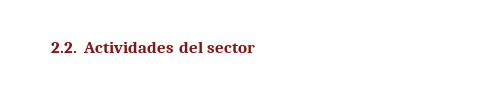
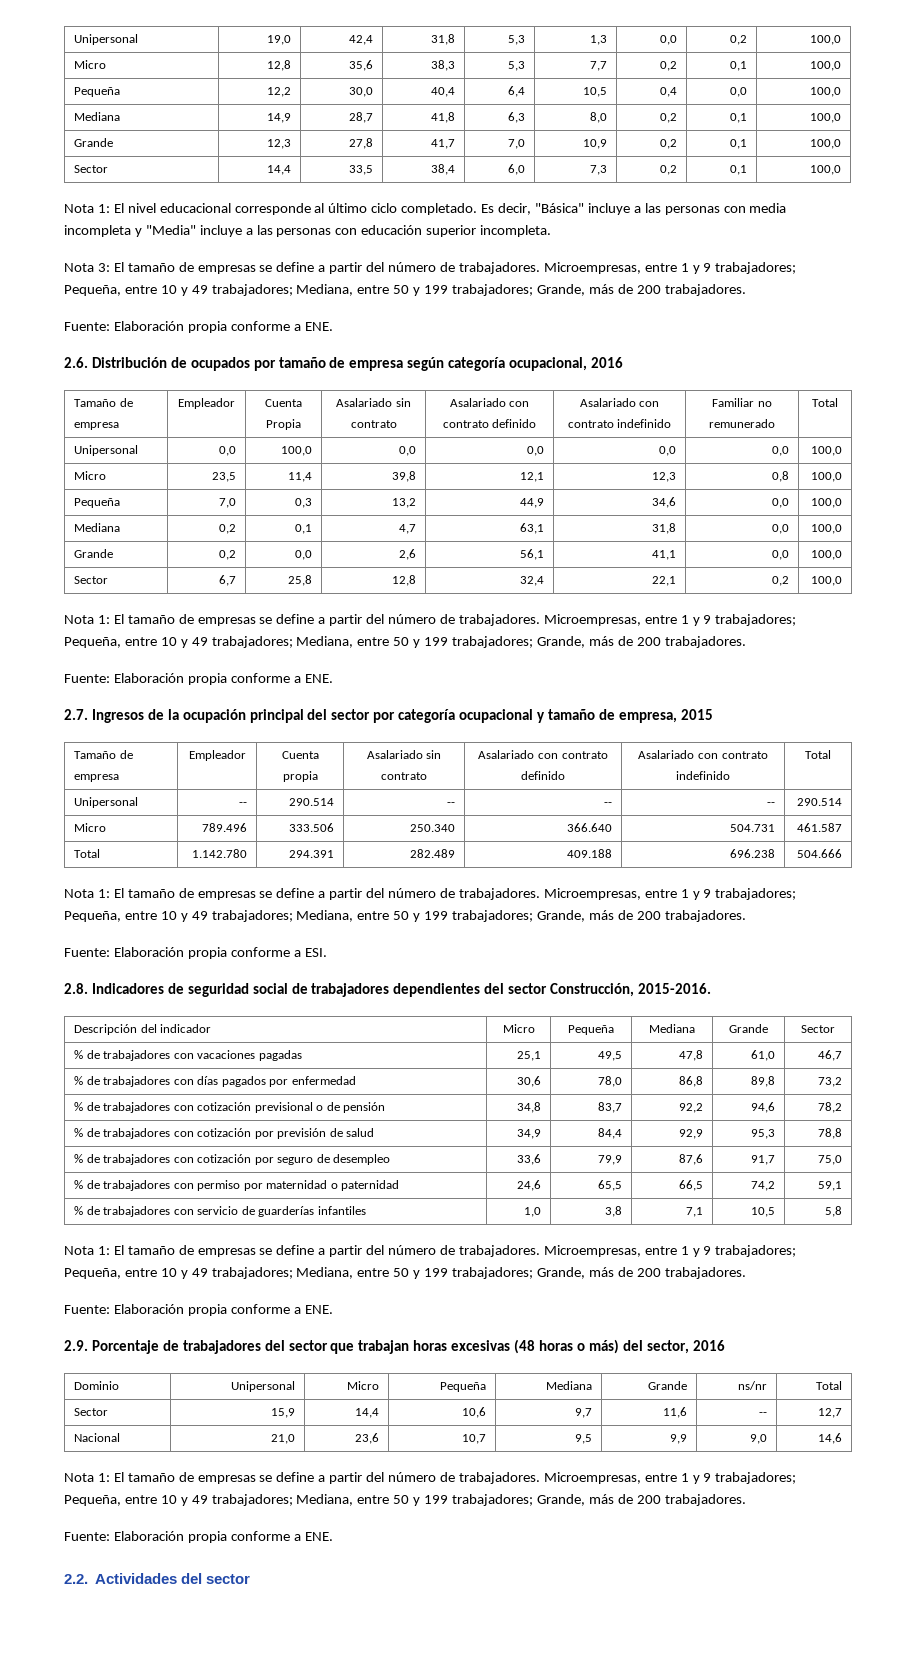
(51, 47) none -> [74,34,139,45] [266,35,291,45] [348,35,373,45] [430,34,455,45] [507,35,525,45] [589,35,607,45] [659,35,677,45] [729,35,747,45] [809,35,841,45] [74,60,107,69] [266,60,291,71] [348,60,373,71] [430,60,455,71] [507,61,525,71] [589,61,607,71] [659,61,677,71] [729,61,747,71] [809,61,841,71] [74,87,121,97] [266,87,291,97] [348,87,373,97] [430,87,455,97] [507,86,525,97] [582,87,607,97] [659,87,677,97] [729,87,747,97] [809,87,841,97] [74,112,121,121] [266,113,291,123] [348,112,373,123] [430,112,455,123] [507,112,525,123] [589,112,607,123] [659,113,677,123] [729,113,747,123] [809,113,841,123] [74,138,114,147] [266,139,291,149] [348,138,373,149] [430,139,455,149] [507,139,525,149] [582,139,607,149] [659,139,677,149] [729,139,747,149] [809,139,841,149] [74,165,109,173] [266,165,291,175] [348,165,373,175] [430,164,455,175] [507,164,525,175] [589,165,607,175] [659,165,677,175] [729,165,747,175] [809,165,841,175] [64,203,787,215] [64,225,552,237] [64,262,797,274] [64,284,746,296] [64,321,333,333] [64,357,624,371] [74,398,133,407] [74,422,120,430] [178,398,235,409] [265,399,302,407] [266,419,301,430] [336,398,411,407] [350,420,397,428] [449,398,530,407] [442,419,537,428] [579,398,660,407] [567,419,672,428] [712,398,772,407] [709,419,775,428] [812,398,838,407] [74,445,139,456] [218,446,236,456] [280,446,312,456] [398,446,416,456] [526,446,544,456] [658,446,676,456] [771,446,789,456] [810,446,842,456] [74,471,107,480] [211,472,236,482] [287,472,312,482] [391,471,416,482] [519,472,544,482] [651,472,676,482] [771,471,789,482] [810,472,842,482] [74,498,121,508] [218,498,236,508] [294,498,312,508] [391,498,416,508] [519,498,544,508] [651,497,676,508] [771,498,789,508] [810,498,842,508] [74,523,121,532] [218,524,236,534] [294,524,312,534] [398,524,416,534] [519,523,544,534] [651,523,676,534] [771,524,789,534] [810,524,842,534] [74,549,114,558] [218,550,236,560] [294,550,312,560] [398,549,416,560] [519,549,544,560] [651,550,676,560] [771,550,789,560] [810,550,842,560] [74,576,109,584] [218,575,236,586] [287,575,312,586] [391,575,416,586] [519,576,544,586] [651,576,676,586] [771,576,789,586] [810,576,842,586] [64,614,797,626] [64,636,746,648] [64,673,333,685] [64,709,713,723] [74,750,133,759] [74,774,120,782] [188,750,246,761] [281,751,319,759] [282,771,318,782] [366,750,442,759] [381,772,427,780] [478,750,608,759] [521,771,565,780] [638,750,768,759] [676,771,730,780] [805,750,831,759] [74,797,139,808] [238,802,247,806] [288,798,334,806] [446,802,455,806] [603,802,612,806] [766,802,775,806] [796,798,842,806] [74,823,107,832] [201,823,247,832] [288,823,334,832] [409,824,455,832] [566,823,612,832] [729,824,775,832] [796,823,842,832] [74,849,101,858] [191,849,247,858] [288,850,334,858] [409,849,455,858] [566,849,612,858] [729,849,775,858] [796,849,842,858] [64,888,797,900] [64,910,746,922] [64,947,327,959] [64,983,712,997] [74,1024,212,1035] [502,1024,535,1033] [568,1025,614,1035] [649,1024,695,1033] [729,1024,768,1033] [801,1025,835,1033] [74,1050,302,1061] [516,1051,541,1061] [597,1051,622,1061] [678,1050,703,1061] [750,1050,775,1061] [817,1050,842,1061] [74,1076,356,1087] [516,1076,541,1087] [597,1076,622,1087] [678,1076,703,1087] [750,1076,775,1087] [817,1077,842,1087] [74,1102,386,1113] [516,1102,541,1113] [597,1102,622,1113] [678,1103,703,1113] [750,1102,775,1113] [817,1102,842,1113] [74,1128,375,1139] [516,1129,541,1139] [597,1128,622,1139] [678,1129,703,1139] [750,1129,775,1139] [817,1128,842,1139] [74,1154,391,1165] [516,1154,541,1165] [597,1155,622,1165] [678,1154,703,1165] [750,1155,775,1165] [817,1155,842,1165] [74,1180,400,1191] [516,1180,541,1191] [597,1180,622,1191] [678,1180,703,1191] [750,1181,775,1191] [817,1181,842,1191] [74,1206,366,1217] [523,1207,541,1217] [604,1206,622,1217] [685,1207,703,1217] [750,1207,775,1217] [824,1206,842,1217] [64,1245,797,1257] [64,1267,746,1279] [64,1304,333,1316] [64,1339,725,1354] [74,1381,120,1390] [230,1381,295,1392] [346,1381,379,1390] [439,1382,486,1392] [545,1381,592,1390] [647,1381,687,1390] [737,1381,767,1390] [815,1381,842,1390] [74,1408,109,1416] [270,1408,295,1418] [354,1408,379,1418] [461,1407,486,1418] [574,1408,592,1418] [662,1407,687,1418] [758,1412,767,1416] [817,1408,842,1418] [74,1433,121,1442] [270,1434,295,1444] [354,1433,379,1444] [461,1434,486,1444] [574,1434,592,1444] [669,1434,687,1444] [749,1434,767,1444] [817,1433,842,1444] [64,1472,797,1484] [64,1494,746,1506] [64,1531,333,1543] Unipersonal | 19,0 | 42,4 | 31,8 | 5,3 | 1,3 | 0,0 | 0,2 | 100,0 // Micro | 12,8 | 35,6 | 38,3 | 5,3 | 7,7 | 0,2 | 0,1 | 100,0 // Pequeña | 12,2 | 30,0 | 40,4 | 6,4 | 10,5 | 0,4 | 0,0 | 100,0 // Mediana | 14,9 | 28,7 | 41,8 | 6,3 | 8,0 | 0,2 | 0,1 | 100,0 // Grande | 12,3 | 27,8 | 41,7 | 7,0 | 10,9 | 0,2 | 0,1 | 100,0 // Sector | 14,4 | 33,5 | 38,4 | 6,0 | 7,3 | 0,2 | 0,1 | 100,0 // Nota 1: El nivel educacional corresponde al último ciclo completado. Es decir, "Básica" incluye a las personas con media incompleta y "Media" incluye a las personas con educación superior incompleta. // Nota 3: El tamaño de empresas se define a partir del número de trabajadores. Microempresas, entre 1 y 9 trabajadores; Pequeña, entre 10 y 49 trabajadores; Mediana, entre 50 y 199 trabajadores; Grande, más de 200 trabajadores. // Fuente: Elaboración propia conforme a ENE. // 2.6. Distribución de ocupados por tamaño de empresa según categoría ocupacional, 2016 // Tamaño de empresa | Empleador | Cuenta Propia | Asalariado sin contrato | Asalariado con contrato definido | Asalariado con contrato indefinido | Familiar no remunerado | Total // Unipersonal | 0,0 | 100,0 | 0,0 | 0,0 | 0,0 | 0,0 | 100,0 // Micro | 23,5 | 11,4 | 39,8 | 12,1 | 12,3 | 0,8 | 100,0 // Pequeña | 7,0 | 0,3 | 13,2 | 44,9 | 34,6 | 0,0 | 100,0 // Mediana | 0,2 | 0,1 | 4,7 | 63,1 | 31,8 | 0,0 | 100,0 // Grande | 0,2 | 0,0 | 2,6 | 56,1 | 41,1 | 0,0 | 100,0 // Sector | 6,7 | 25,8 | 12,8 | 32,4 | 22,1 | 0,2 | 100,0 // Nota 1: El tamaño de empresas se define a partir del número de trabajadores. Microempresas, entre 1 y 9 trabajadores; Pequeña, entre 10 y 49 trabajadores; Mediana, entre 50 y 199 trabajadores; Grande, más de 200 trabajadores. // Fuente: Elaboración propia conforme a ENE. // 2.7. Ingresos de la ocupación principal del sector por categoría ocupacional y tamaño de empresa, 2015 // Tamaño de empresa | Empleador | Cuenta propia | Asalariado sin contrato | Asalariado con contrato definido | Asalariado con contrato indefinido | Total // Unipersonal | -- | 290.514 | -- | -- | -- | 290.514 // Micro | 789.496 | 333.506 | 250.340 | 366.640 | 504.731 | 461.587 // Total | 1.142.780 | 294.391 | 282.489 | 409.188 | 696.238 | 504.666 // Nota 1: El tamaño de empresas se define a partir del número de trabajadores. Microempresas, entre 1 y 9 trabajadores; Pequeña, entre 10 y 49 trabajadores; Mediana, entre 50 y 199 trabajadores; Grande, más de 200 trabajadores. // Fuente: Elaboración propia conforme a ESI. // 2.8. Indicadores de seguridad social de trabajadores dependientes del sector Construcción, 2015-2016. // Descripción del indicador | Micro | Pequeña | Mediana | Grande | Sector // % de trabajadores con vacaciones pagadas | 25,1 | 49,5 | 47,8 | 61,0 | 46,7 // % de trabajadores con días pagados por enfermedad | 30,6 | 78,0 | 86,8 | 89,8 | 73,2 // % de trabajadores con cotización previsional o de pensión | 34,8 | 83,7 | 92,2 | 94,6 | 78,2 // % de trabajadores con cotización por previsión de salud | 34,9 | 84,4 | 92,9 | 95,3 | 78,8 // % de trabajadores con cotización por seguro de desempleo | 33,6 | 79,9 | 87,6 | 91,7 | 75,0 // % de trabajadores con permiso por maternidad o paternidad | 24,6 | 65,5 | 66,5 | 74,2 | 59,1 // % de trabajadores con servicio de guarderías infantiles | 1,0 | 3,8 | 7,1 | 10,5 | 5,8 // Nota 1: El tamaño de empresas se define a partir del número de trabajadores. Microempresas, entre 1 y 9 trabajadores; Pequeña, entre 10 y 49 trabajadores; Mediana, entre 50 y 199 trabajadores; Grande, más de 200 trabajadores. // Fuente: Elaboración propia conforme a ENE. // 2.9. Porcentaje de trabajadores del sector que trabajan horas excesivas (48 horas o más) del sector, 2016 // Dominio | Unipersonal | Micro | Pequeña | Mediana | Grande | ns/nr | Total // Sector | 15,9 | 14,4 | 10,6 | 9,7 | 11,6 | -- | 12,7 // Nacional | 21,0 | 23,6 | 10,7 | 9,5 | 9,9 | 9,0 | 14,6 // Nota 1: El tamaño de empresas se define a partir del número de trabajadores. Microempresas, entre 1 y 9 trabajadores; Pequeña, entre 10 y 49 trabajadores; Mediana, entre 50 y 199 trabajadores; Grande, más de 200 trabajadores. // Fuente: Elaboración propia conforme a ENE. //

